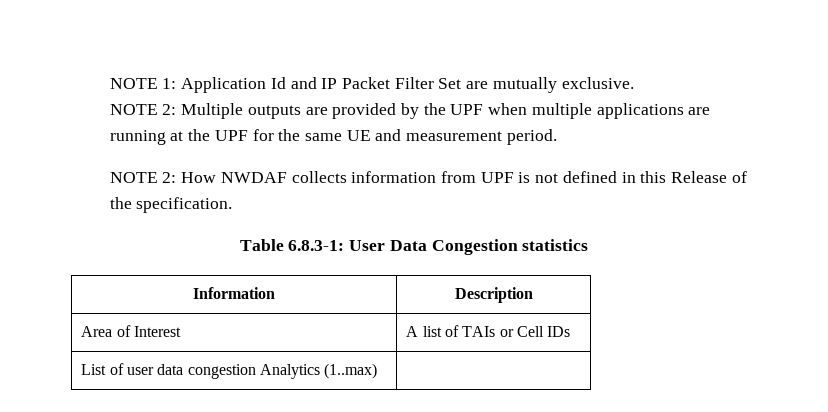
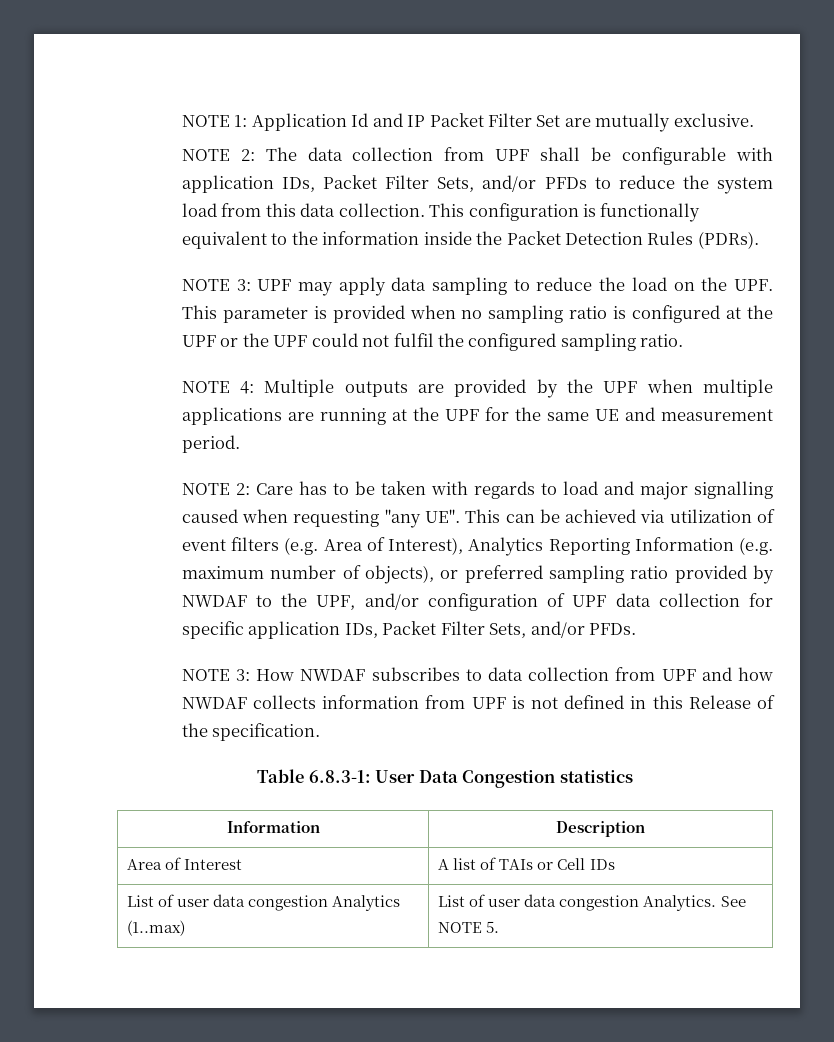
(177, 109) none -> [265,147,773,165] [181,175,774,194] [181,203,701,222] [181,231,759,249] [181,277,774,296] [181,305,774,323] [181,333,684,351] [181,381,255,394] The data collection from UPF shall be configurable with application IDs, Packet Filter Sets, and/or PFDs to reduce the system load from this data collection. This configuration is functionally equivalent to the information inside the Packet Detection Rules (PDRs). // NOTE 3: UPF may apply data sampling to reduce the load on the UPF. This parameter is provided when no sampling ratio is configured at the UPF or the UPF could not fulfil the configured sampling ratio. // NOTE 4:
[181,172,217,183] How -> [255,481,774,500] [181,509,775,528] [181,537,773,556] [181,565,774,584] [181,593,774,611] [181,621,636,639] [181,667,773,681] Care has to be taken with regards to load and major signalling caused when requesting "any UE". This can be achieved via utilization of event filters (e.g. Area of Interest), Analytics Reporting Information (e.g. maximum number of objects), or preferred sampling ratio provided by NWDAF to the UPF, and/or configuration of UPF data collection for specific application IDs, Packet Filter Sets, and/or PFDs. // NOTE 3: How NWDAF subscribes to data collection from UPF and how
(378, 371) none -> [438,894,746,911] [438,921,500,933] List of user data congestion Analytics. See NOTE 5.

